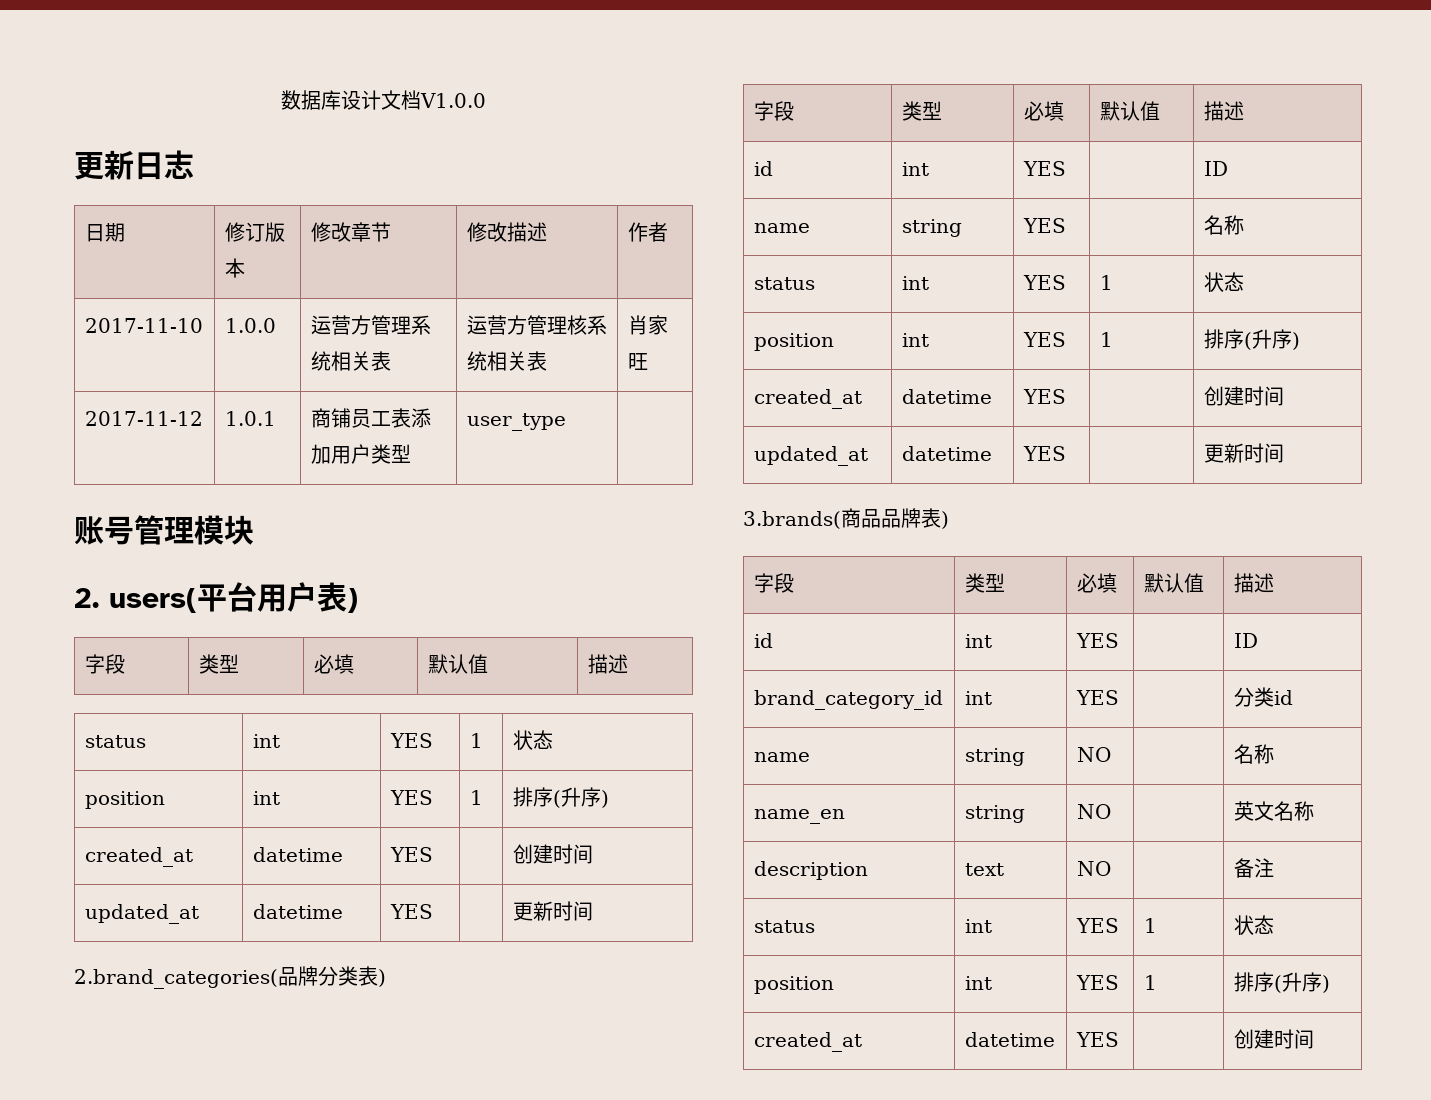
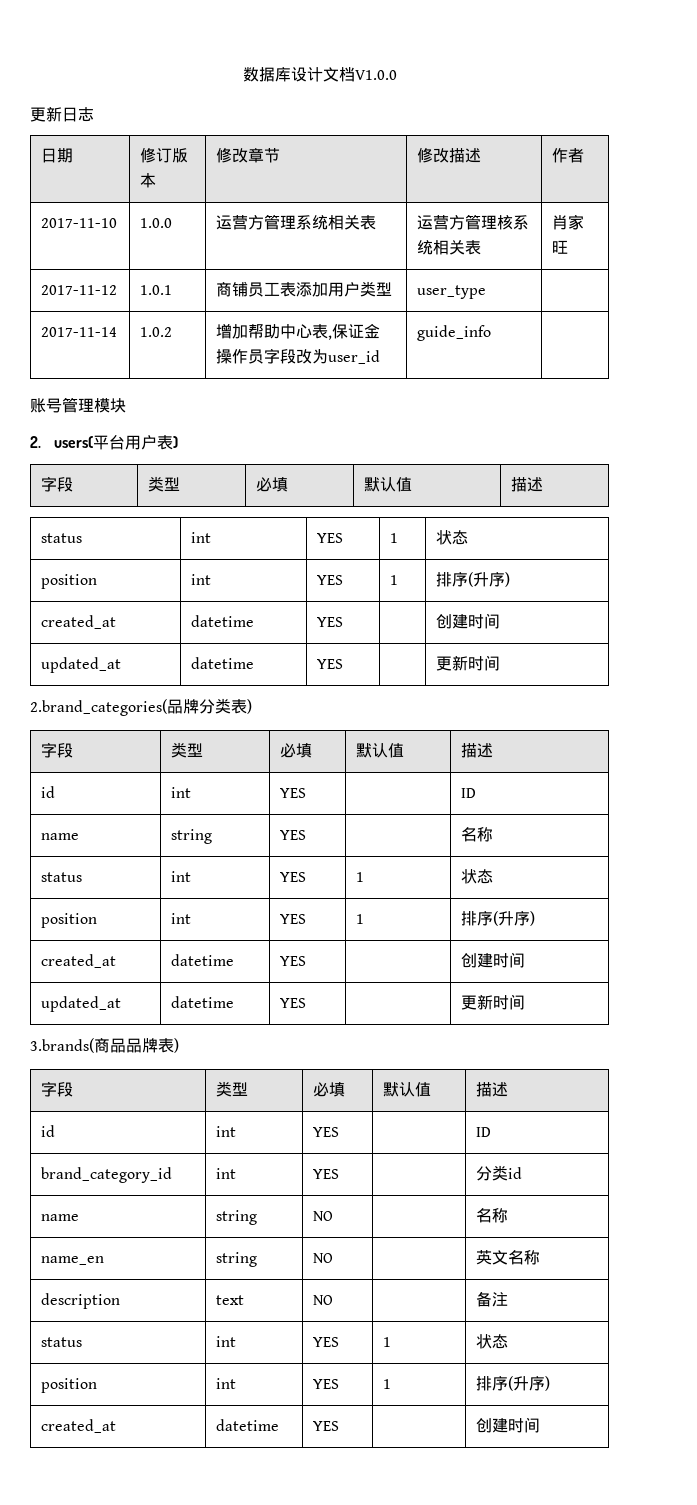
(566, 422) none -> [41,327,118,337] [140,327,173,337] [216,323,381,340] [216,348,381,364] [417,325,492,341] // 2017-11-14 | 1.0.2 | 增加帮助中心表,保证金操作员字段改为user_id | guide_info |

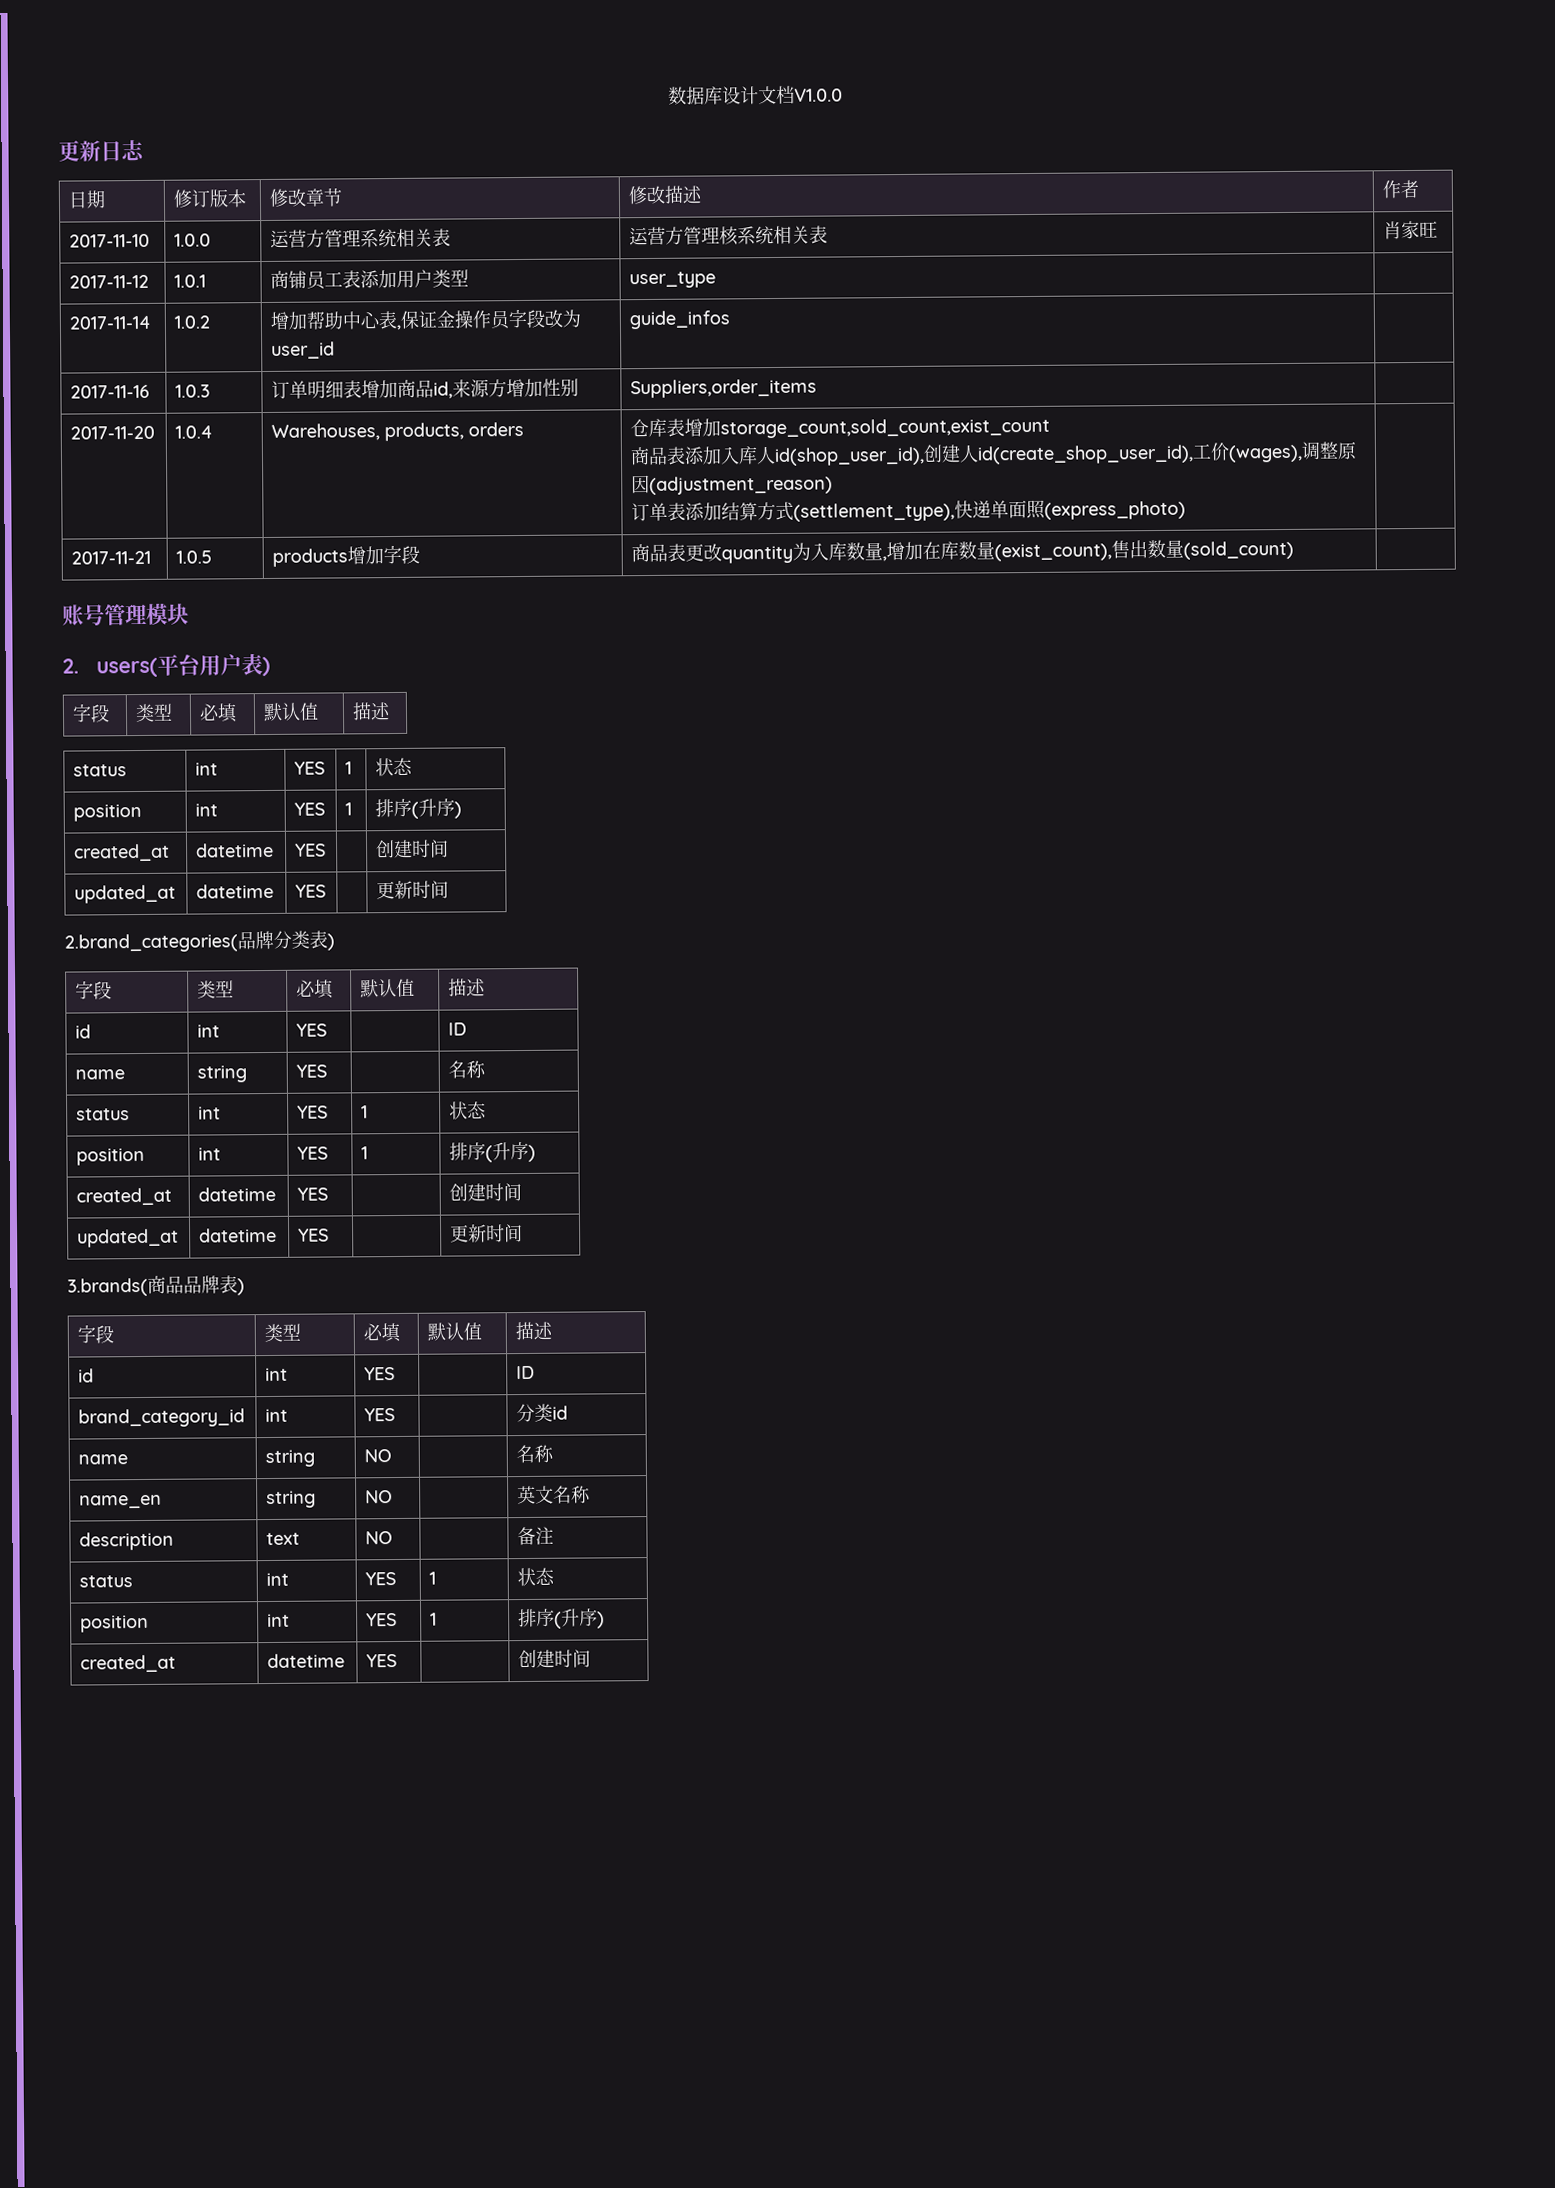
[417,325,492,341] guide_info -> [629,310,731,330] [70,384,151,399] [175,384,211,398] [271,378,580,399] [630,378,818,399] [70,425,156,440] [175,425,214,439] [271,421,525,442] [630,417,1051,439] [630,441,1358,466] [631,474,834,495] [631,499,1187,522] [71,550,152,565] [176,550,213,564] [272,544,421,567] [631,539,1295,564] guide_infos | // 2017-11-16 | 1.0.3 | 订单明细表增加商品id,来源方增加性别 | Suppliers,order_items | // 2017-11-20 | 1.0.4 | Warehouses, products, orders | 仓库表增加storage_count,sold_count,exist_count // 商品表添加入库人id(shop_user_id),创建人id(create_shop_user_id),工价(wages),调整原因(adjustment_reason) // 订单表添加结算方式(settlement_type),快递单面照(express_photo) | // 2017-11-21 | 1.0.5 | products增加字段 | 商品表更改quantity为入库数量,增加在库数量(exist_count),售出数量(sold_count)

